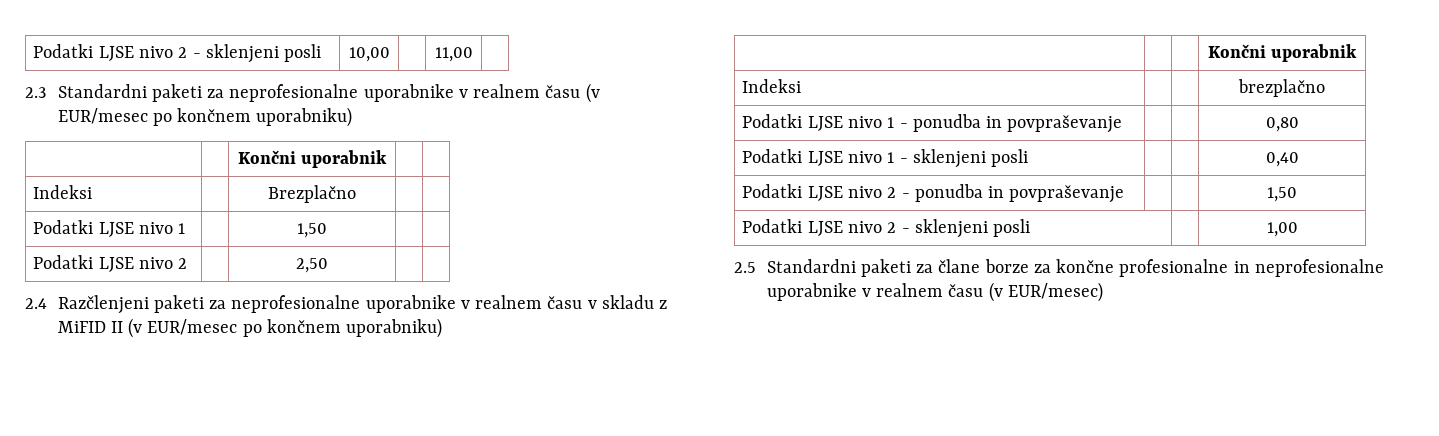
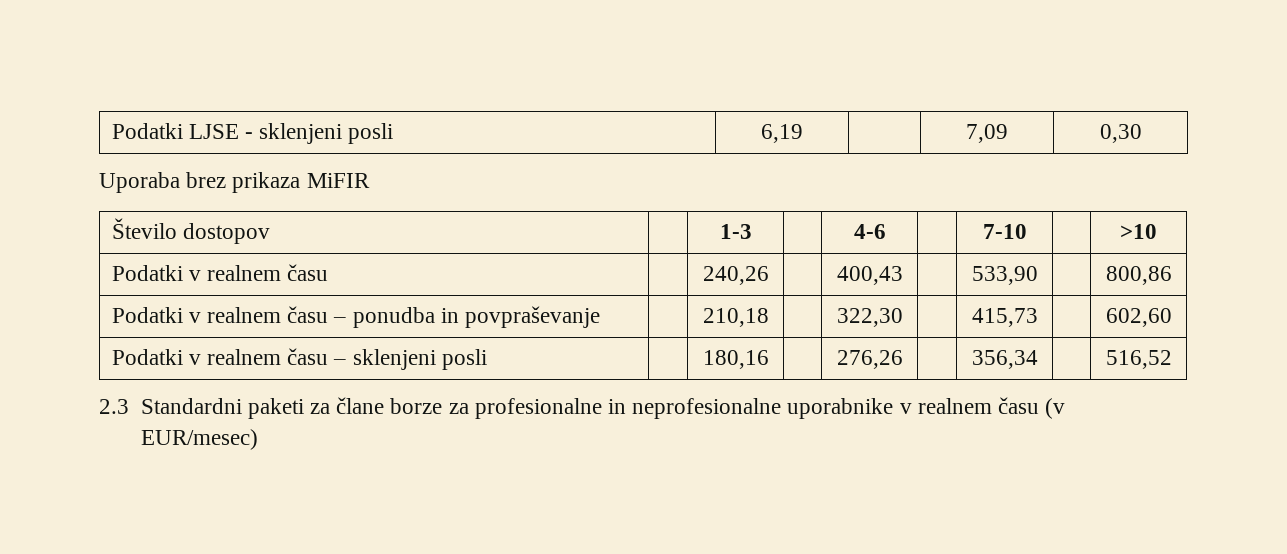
[33,44,322,63] [348,47,390,62] [434,47,473,62] [25,83,600,103] [57,107,353,127] [237,150,388,168] [33,185,93,199] [268,185,356,203] [33,220,186,237] [297,223,327,238] [33,255,188,272] [296,258,328,273] [25,295,668,314] [57,318,443,338] [1207,44,1358,62] [742,79,802,93] [1238,79,1325,97] [742,114,1123,133] [1265,117,1299,132] [742,149,1029,168] [1265,152,1299,167] [742,184,1125,203] [1267,187,1297,202] [742,219,1031,238] [1266,222,1298,237] [734,262,756,273] Podatki LJSE nivo 2 - sklenjeni posli | 10,00 | | 11,00 | // 2.3 Standardni paketi za neprofesionalne uporabnike v realnem času (v EUR/mesec po končnem uporabniku) // | | Končni uporabnik | | // Indeksi | | Brezplačno | | // Podatki LJSE nivo 1 | | 1,50 | | // Podatki LJSE nivo 2 | | 2,50 | | // 2.4 Razčlenjeni paketi za neprofesionalne uporabnike v realnem času v skladu z MiFID II (v EUR/mesec po končnem uporabniku) // | | | Končni uporabnik // Indeksi | | | brezplačno // Podatki LJSE nivo 1 - ponudba in povpraševanje | | | 0,80 // Podatki LJSE nivo 1 - sklenjeni posli | | | 0,40 // Podatki LJSE nivo 2 - ponudba in povpraševanje | | | 1,50 // Podatki LJSE nivo 2 - sklenjeni posli | | 1,00 // 2.5 -> [111,123,394,144] [761,124,803,143] [966,124,1008,143] [1099,124,1142,143] [99,172,370,193] [111,218,270,244] [719,224,752,239] [853,224,886,239] [982,224,1027,239] [1120,224,1157,239] [111,264,329,281] [702,266,769,285] [836,266,903,285] [971,266,1038,285] [1105,266,1172,285] [111,306,601,328] [702,308,769,327] [836,308,903,327] [971,308,1038,327] [1105,308,1172,327] [111,348,487,370] [702,350,769,369] [836,350,903,369] [971,350,1038,369] [1105,350,1172,369] [99,399,129,414] Podatki LJSE - sklenjeni posli | 6,19 | | 7,09 | 0,30 // Uporaba brez prikaza MiFIR // Število dostopov | | 1-3 | | 4-6 | | 7-10 | | >10 // Podatki v realnem času | | 240,26 | | 400,43 | | 533,90 | | 800,86 // Podatki v realnem času – ponudba in povpraševanje | | 210,18 | | 322,30 | | 415,73 | | 602,60 // Podatki v realnem času – sklenjeni posli | | 180,16 | | 276,26 | | 356,34 | | 516,52 // 2.3
[1056,259,1115,273] končne -> (469, 408) none

